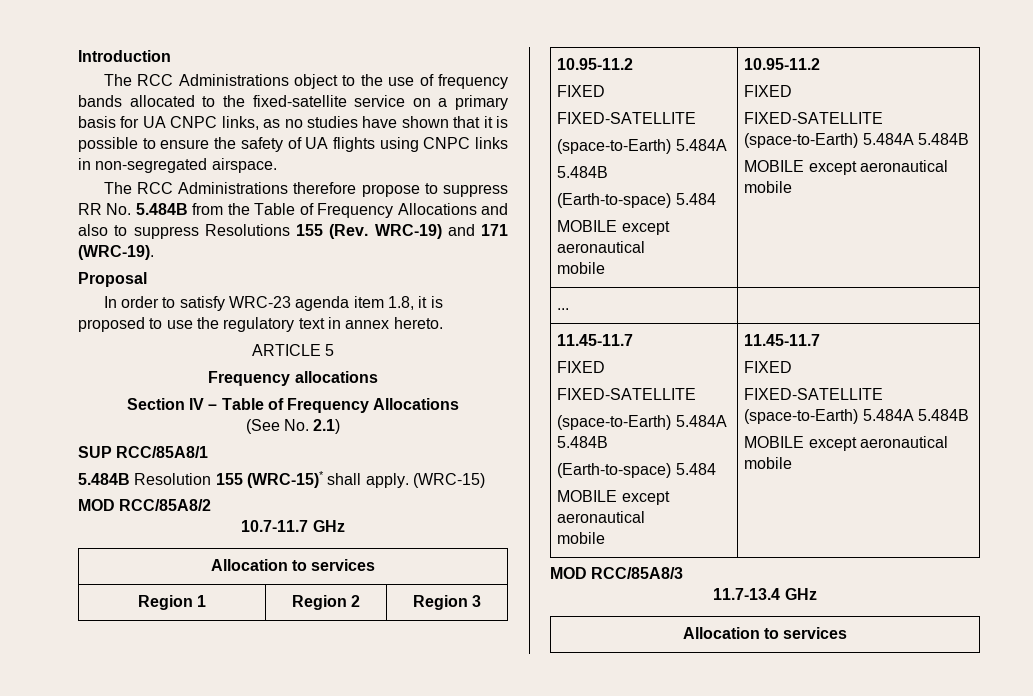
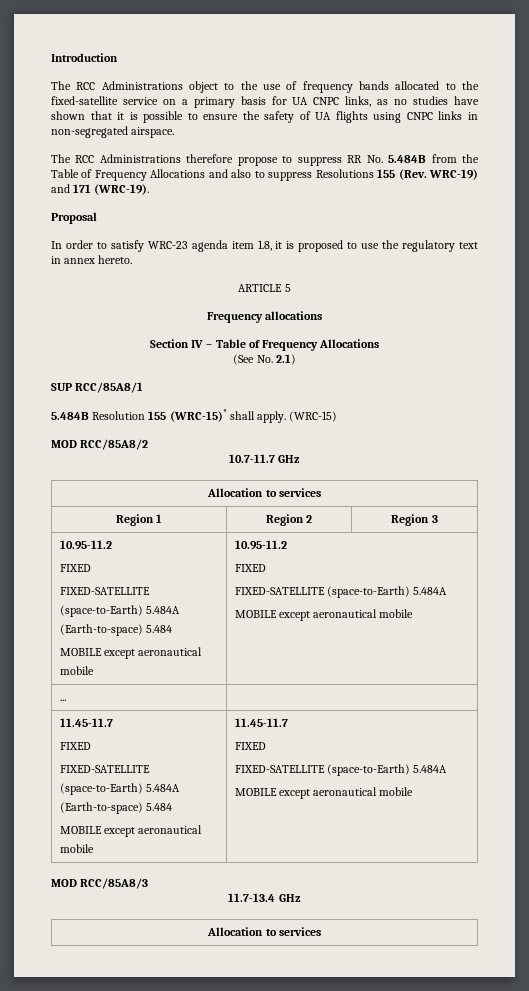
[557,166,609,178] // 5.484B -> (180, 610) none
[917,133,969,145] 5.484B -> (448, 591) none
[557,436,609,448] 5.484B -> (180, 788) none
[917,409,969,421] 5.484B -> (448, 769) none

